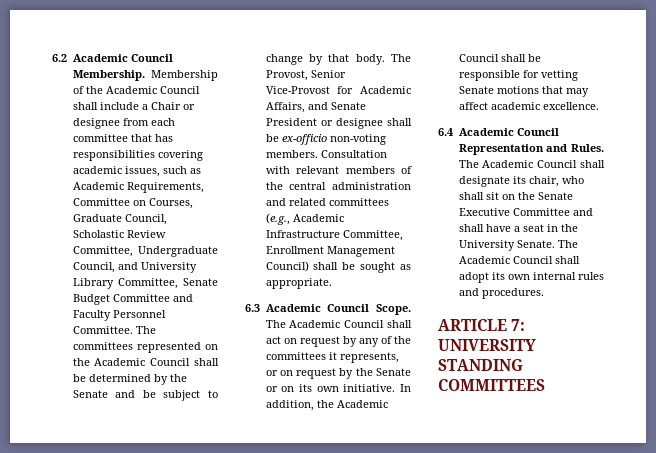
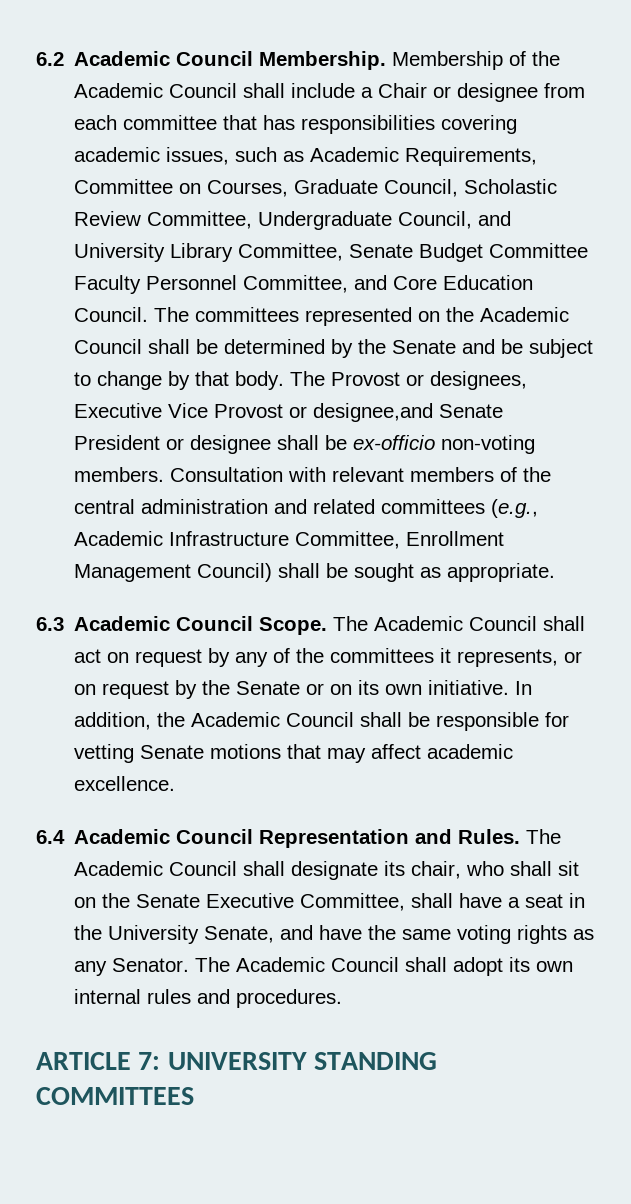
[172,294,193,302] and -> (589, 250) none
[72,326,133,334] Committee. -> [243,275,534,293] [74,307,149,322] Committee, and Core Education Council.
[265,70,346,81] [265,86,411,94] [265,102,328,113] Provost, Senior Vice-Provost for Academic Affairs, and -> [331,371,528,390] [74,403,434,422] Provost or designees, Executive Vice Provost or designee,and
[512,208,593,216] Committee and -> [300,893,406,911] Committee,
[516,240,555,248] Senate. -> [204,925,595,944] [74,958,190,976] Senate, and have the same voting rights as any Senator.

